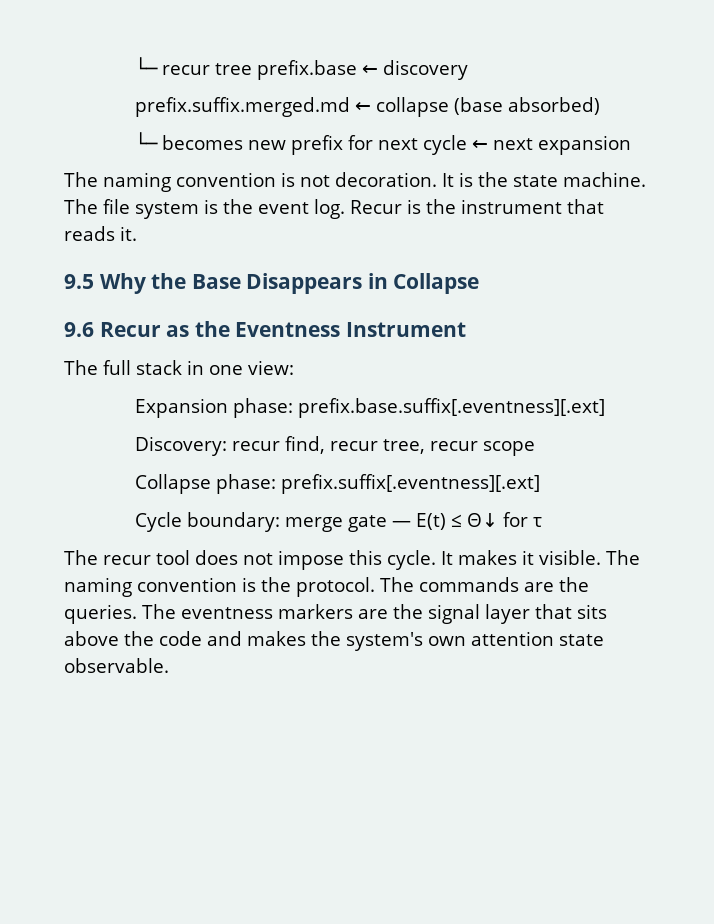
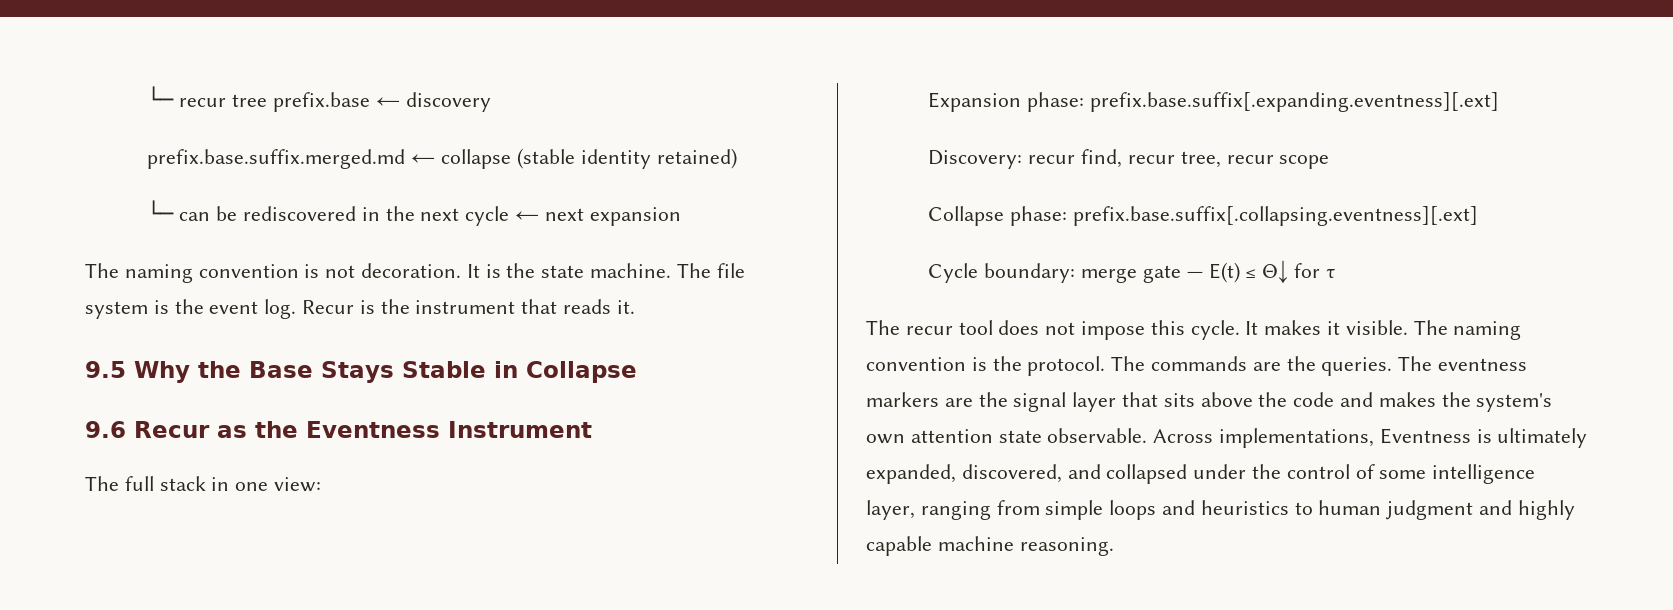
[134,97,350,117] prefix.suffix.merged.md -> [147,149,406,169] prefix.base.suffix.merged.md
[453,97,600,115] [134,132,373,155] (base absorbed) // └─ becomes new prefix for -> [516,148,737,169] [147,200,415,221] (stable identity retained) // └─ can be rediscovered in the
[246,273,363,294] Disappears -> [321,361,486,383] Stays Stable
[297,398,605,418] prefix.base.suffix[.eventness][.ext] -> [1090,92,1500,112] prefix.base.suffix[.expanding.eventness][.ext]
[280,474,540,494] prefix.suffix[.eventness][.ext] -> [1073,206,1479,226] prefix.base.suffix[.collapsing.eventness][.ext]
(169, 665) none -> [1153,428,1588,448] [866,464,1536,484] [866,500,1575,520] [866,536,1114,556] Across implementations, Eventness is ultimately expanded, discovered, and collapsed under the control of some intelligence layer, ranging from simple loops and heuristics to human judgment and highly capable machine reasoning.

